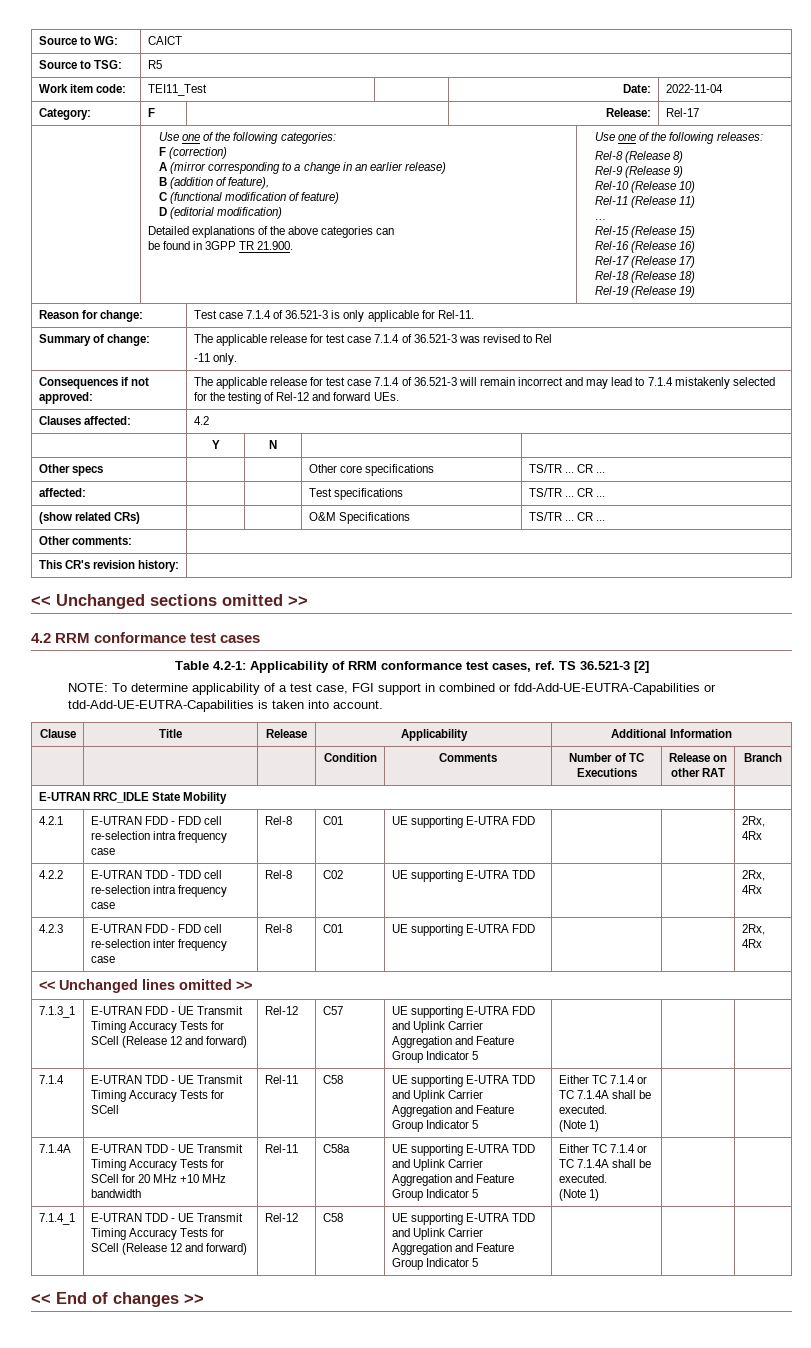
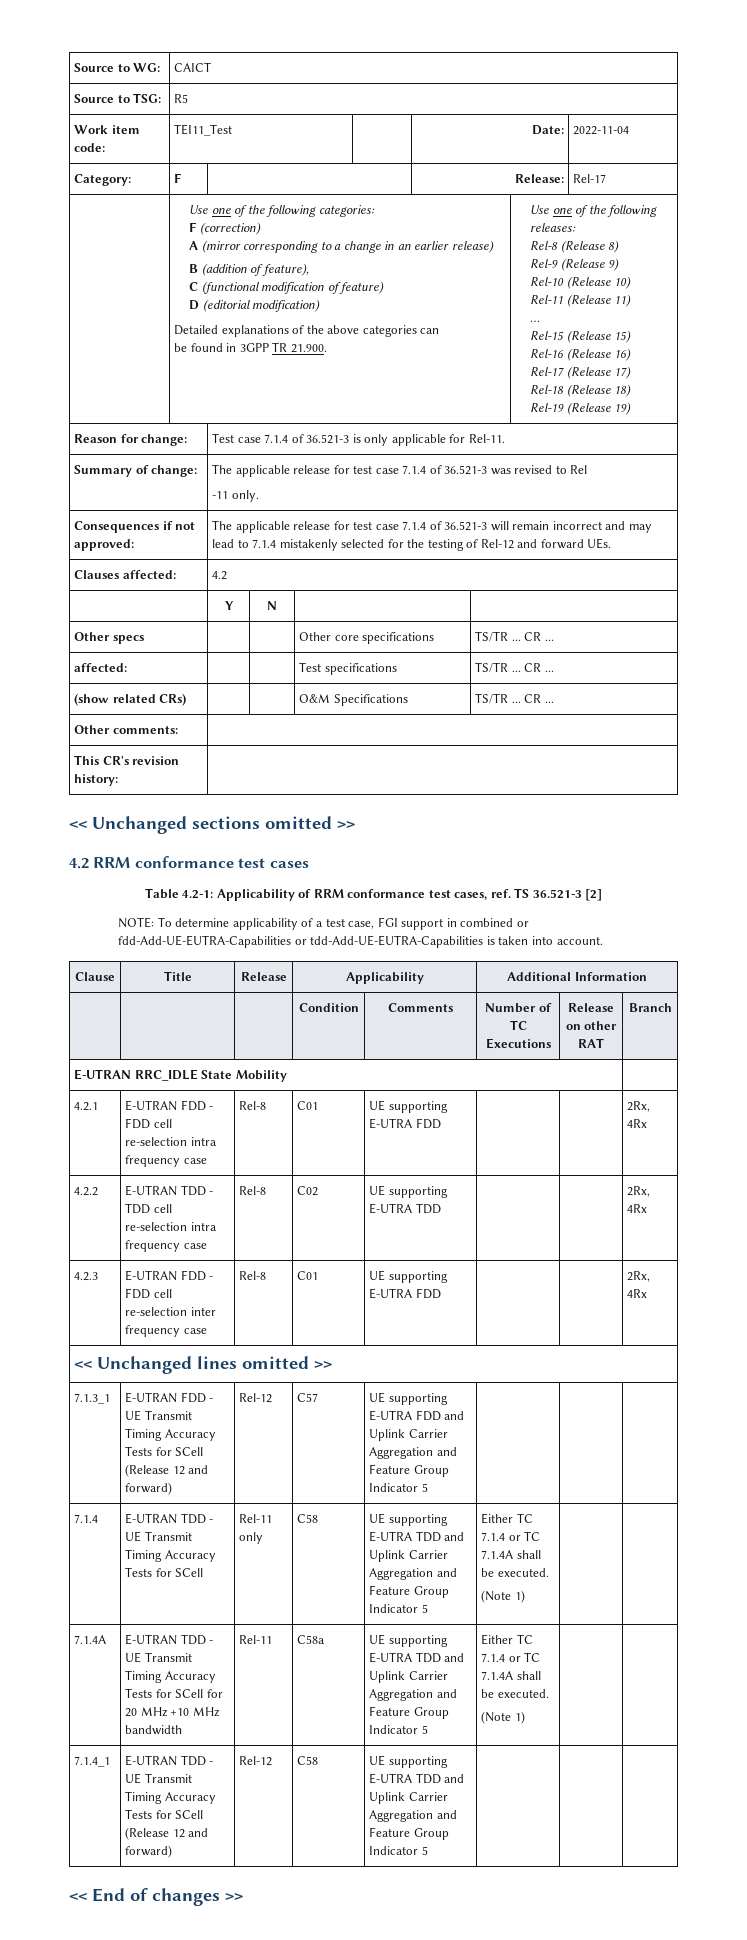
(298, 1079) none -> [239,1532,264,1544] only

